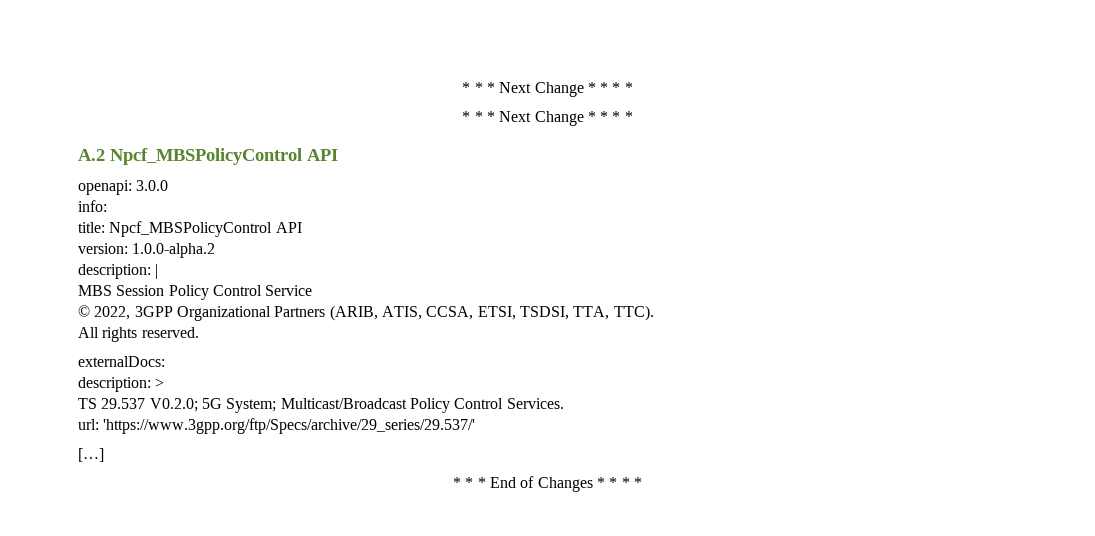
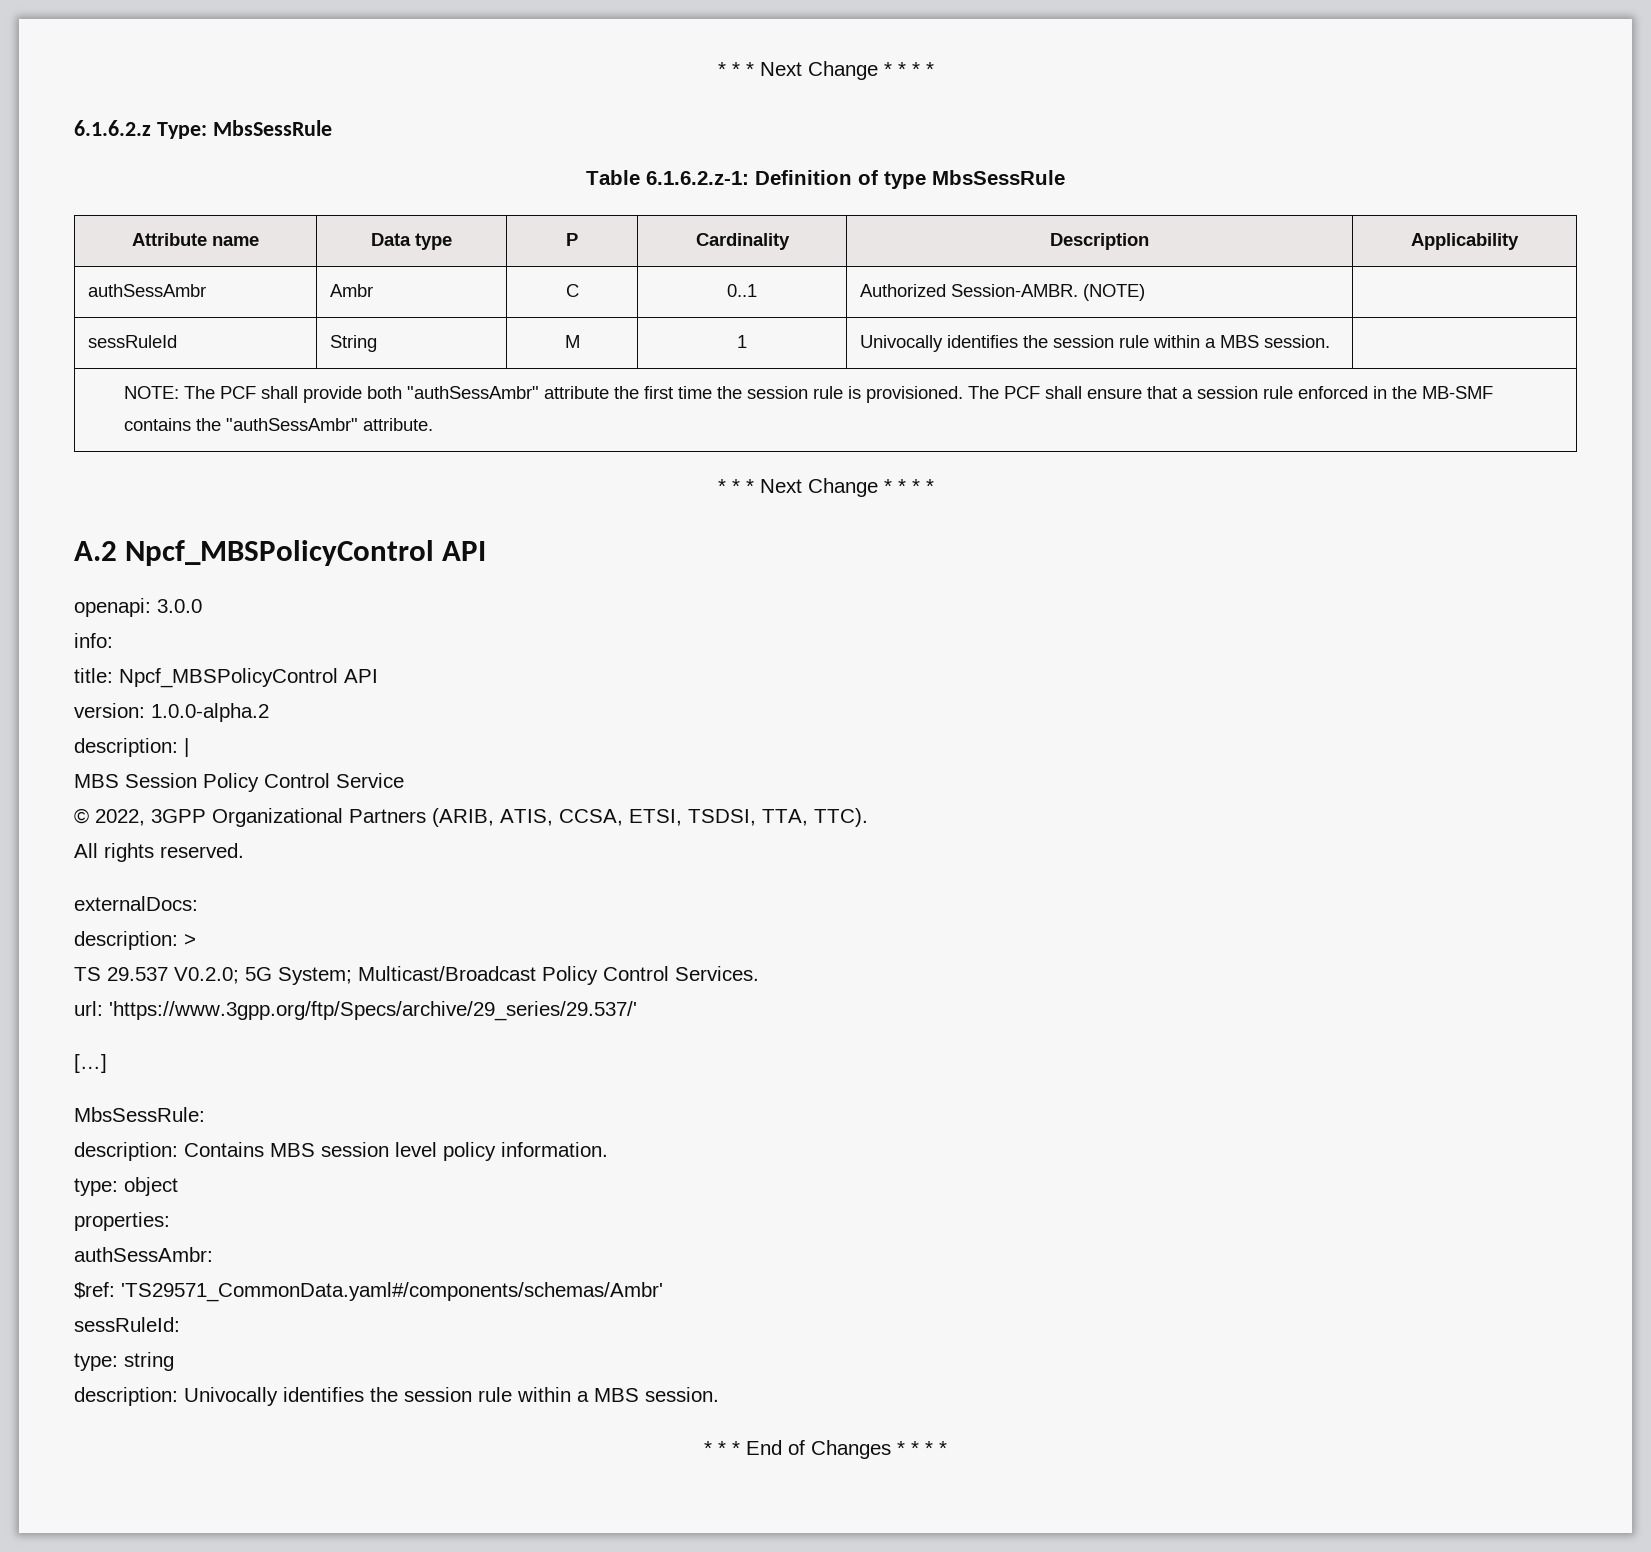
[462,82,633,97] * * * Next Change * * * * -> [717,61,934,80] [74,120,332,139] [586,170,1065,189] [132,233,259,246] [371,233,452,250] [566,233,578,246] [695,233,790,250] [1050,233,1149,250] [1411,233,1519,250] [87,284,206,297] [329,284,373,297] [565,284,579,297] [727,284,757,297] [859,284,1145,301] [87,335,177,348] [329,335,377,352] [564,335,580,348] [737,335,747,348] [859,335,1330,352] [123,386,1493,403] [123,418,433,431] * * * Next Change * * * * // 6.1.6.2.z Type: MbsSessRule // Table 6.1.6.2.z-1: Definition of type MbsSessRule // Attribute name | Data type | P | Cardinality | Description | Applicability // authSessAmbr | Ambr | C | 0..1 | Authorized Session-AMBR. (NOTE) | // sessRuleId | String | M | 1 | Univocally identifies the session rule within a MBS session. | // NOTE: The PCF shall provide both "authSessAmbr" attribute the first time the session rule is provisioned. The PCF shall ensure that a session rule enforced in the MB-SMF contains the "authSessAmbr" attribute.
(104, 455) none -> [74,1107,205,1122] [74,1142,608,1161] [74,1177,178,1196] [74,1212,170,1231] [74,1247,213,1262] [74,1282,663,1302] [74,1317,180,1332] [74,1352,174,1371] [74,1387,719,1406] // MbsSessRule: // description: Contains MBS session level policy information. // type: object // properties: // authSessAmbr: // $ref: 'TS29571_CommonData.yaml#/components/schemas/Ambr' // sessRuleId: // type: string // description: Univocally identifies the session rule within a MBS session.

